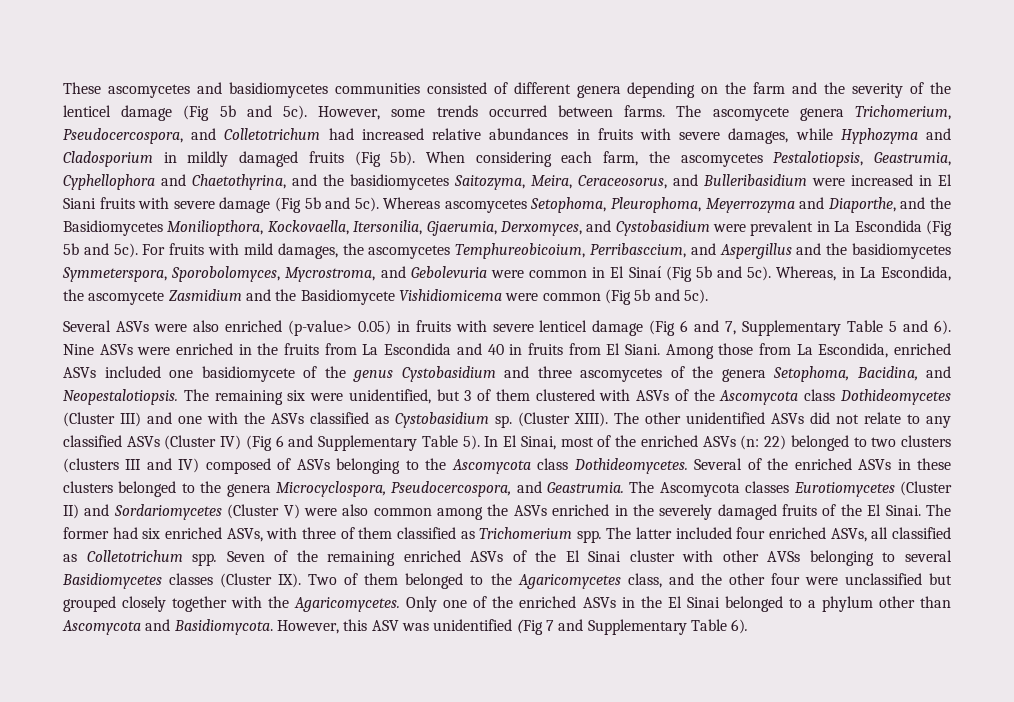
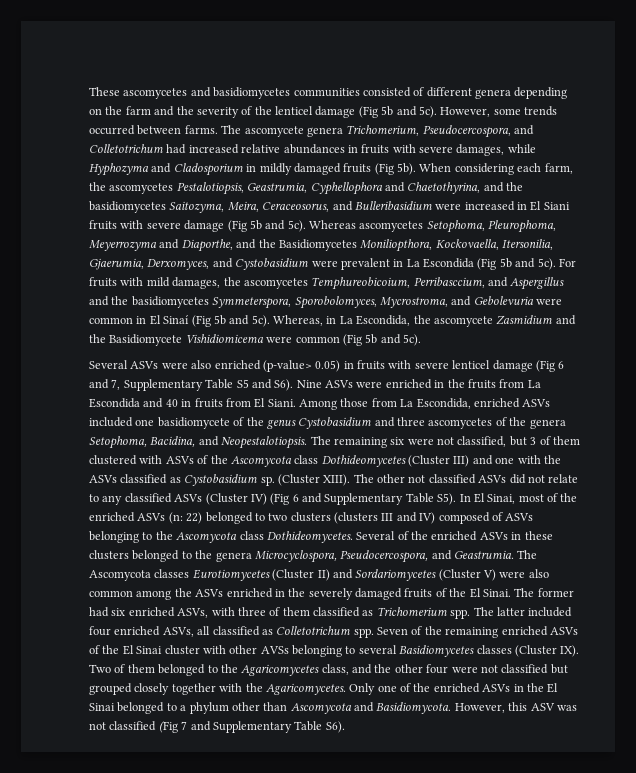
[889,320,952,335] 5 and 6). -> [236,379,294,391] S5 and S6).
[348,389,431,404] unidentified, -> [437,436,507,447] not classified,
[686,412,765,424] unidentified -> [408,474,476,484] not classified
[462,435,480,450] 5). -> [437,493,457,505] S5).
[844,573,922,585] unclassified -> [480,664,549,674] not classified
[433,619,513,631] unidentified -> [89,721,157,731] not classified
[731,619,749,634] 6). -> [325,721,345,733] S6).

